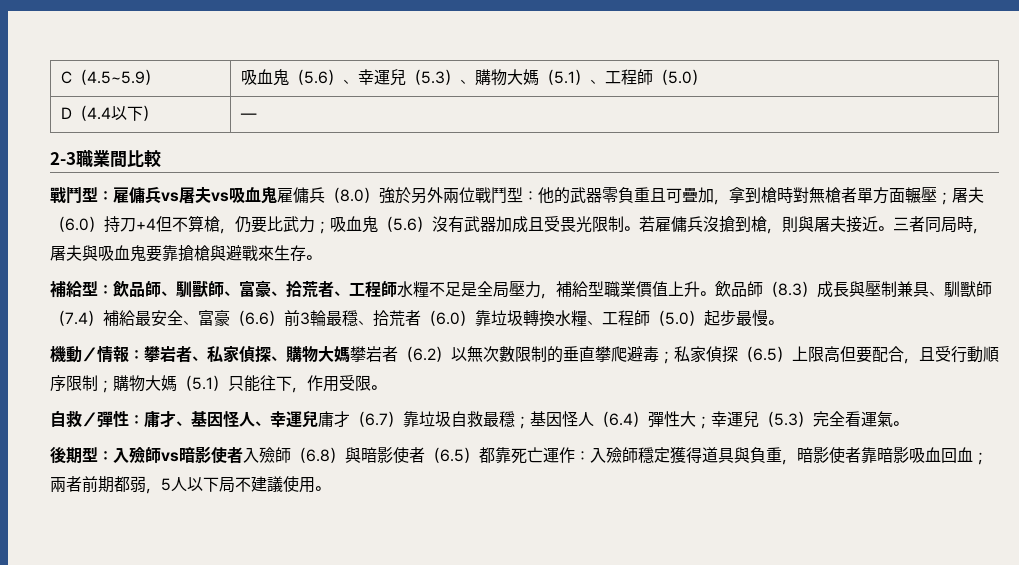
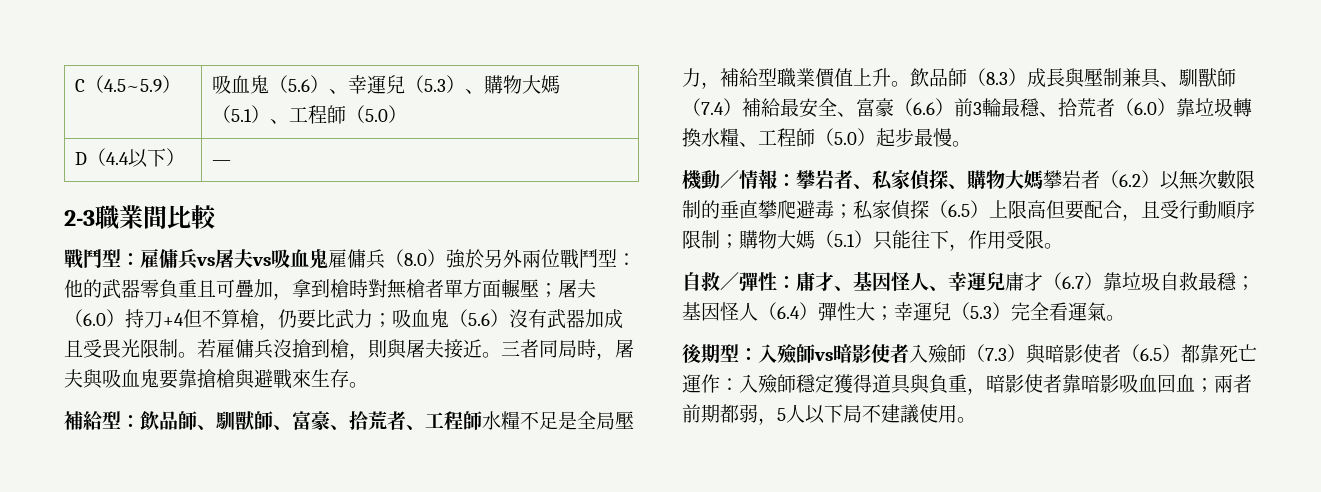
[306,449,330,462] 6.8 -> [985,348,1007,361] 7.3

